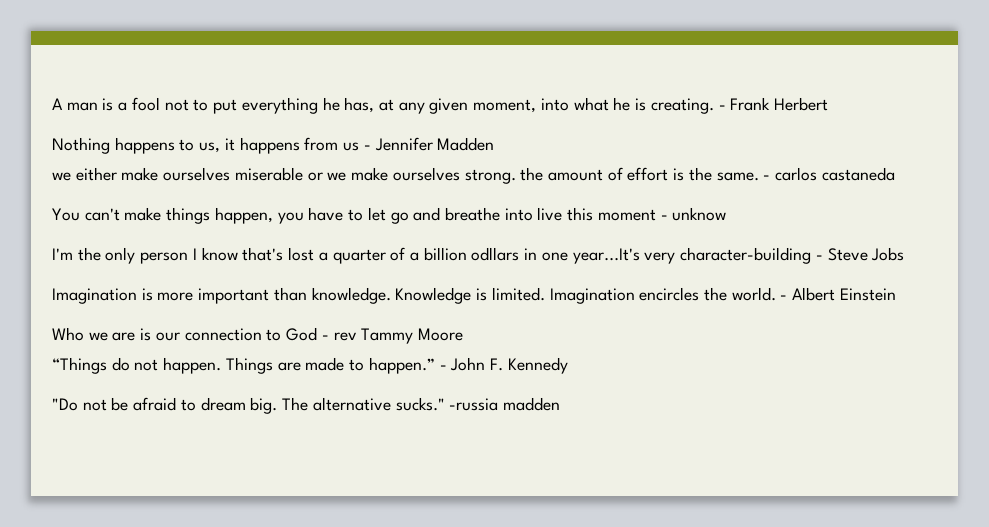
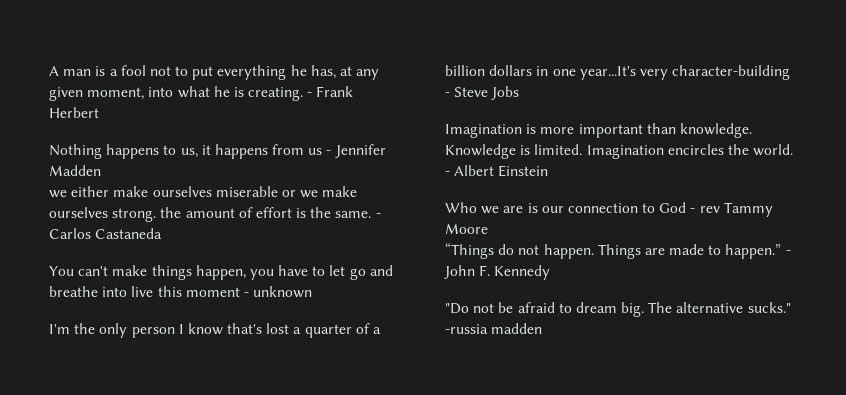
[775,167,895,181] carlos castaneda -> [49,228,163,239] Carlos Castaneda
[672,207,727,221] unknow -> [253,286,313,298] unknown
[471,247,520,261] odllars -> [489,65,533,76] dollars

